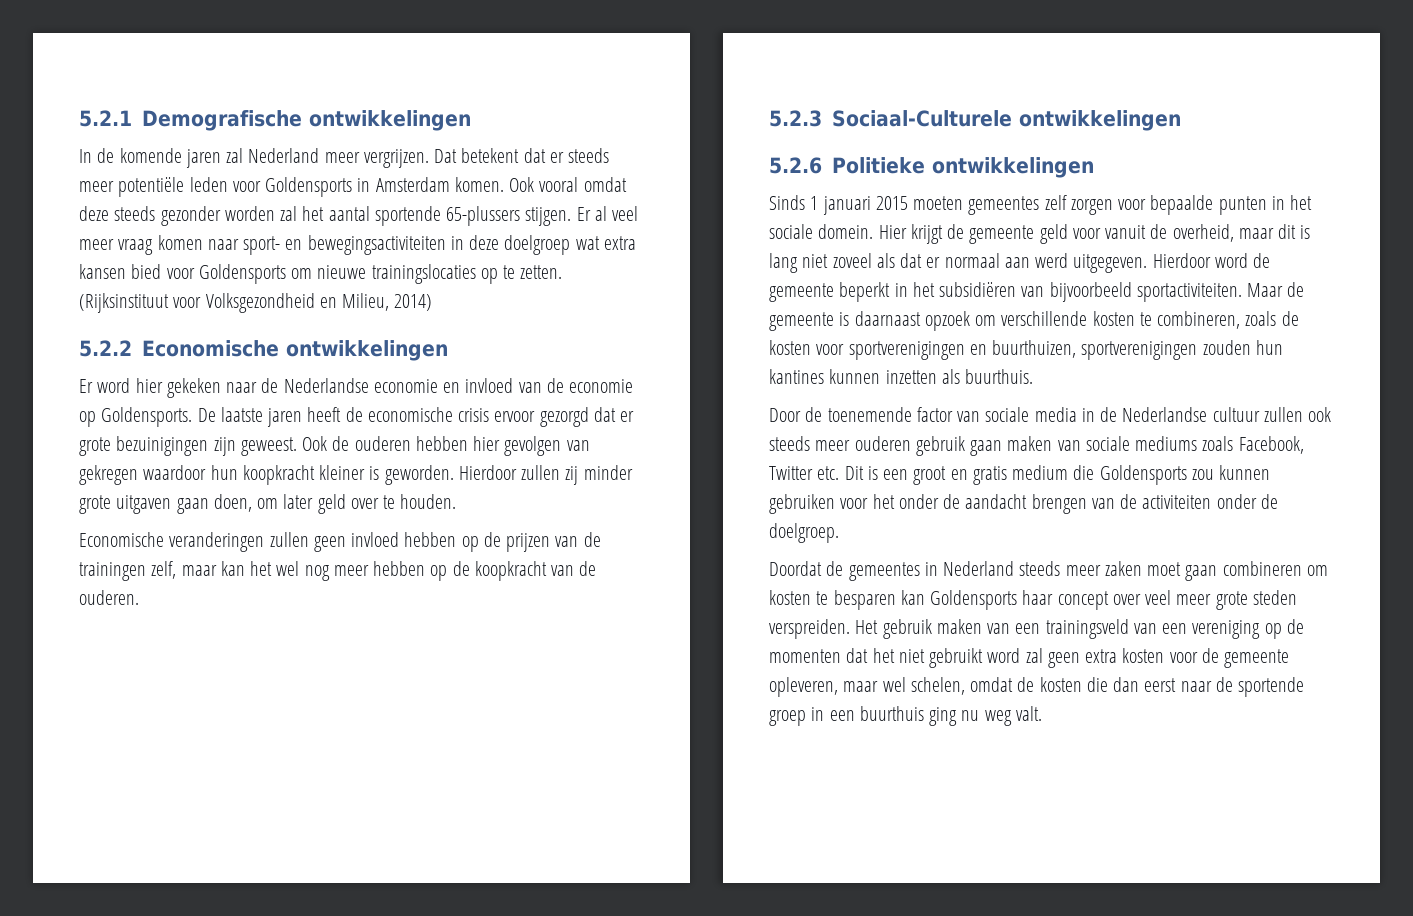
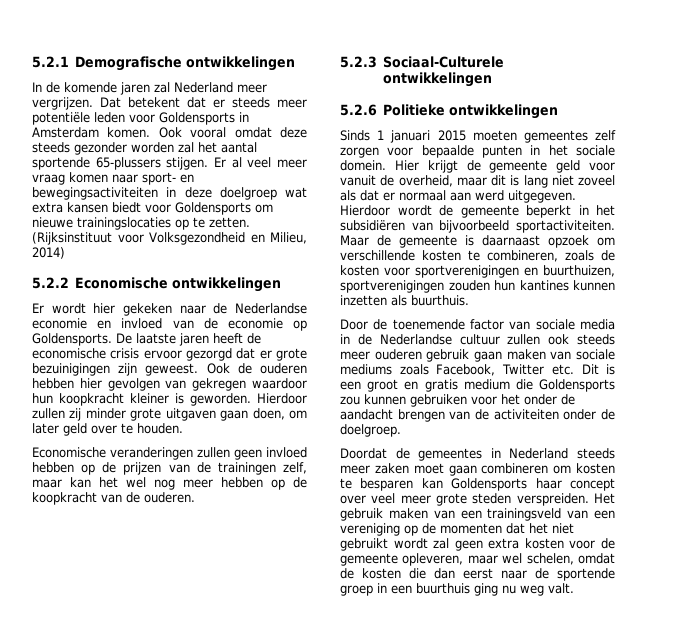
[131,264,162,279] bied -> [112,202,141,213] biedt
[97,378,131,393] word -> [51,303,86,314] wordt
[1214,253,1248,268] word -> [397,205,432,216] wordt
[987,648,1021,663] word -> [393,538,428,549] wordt

